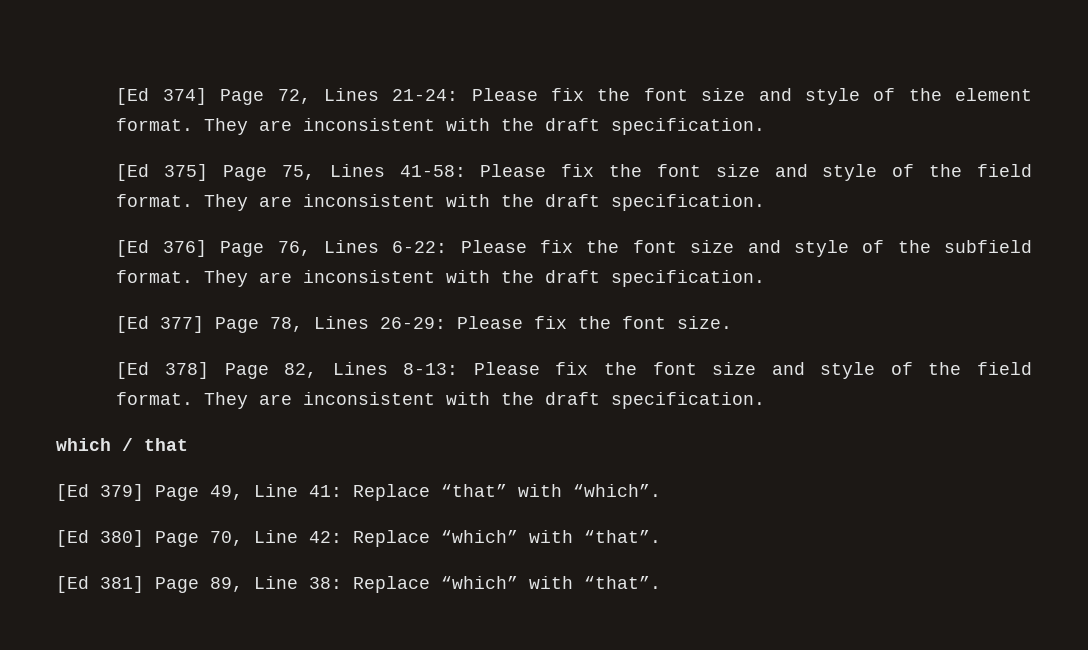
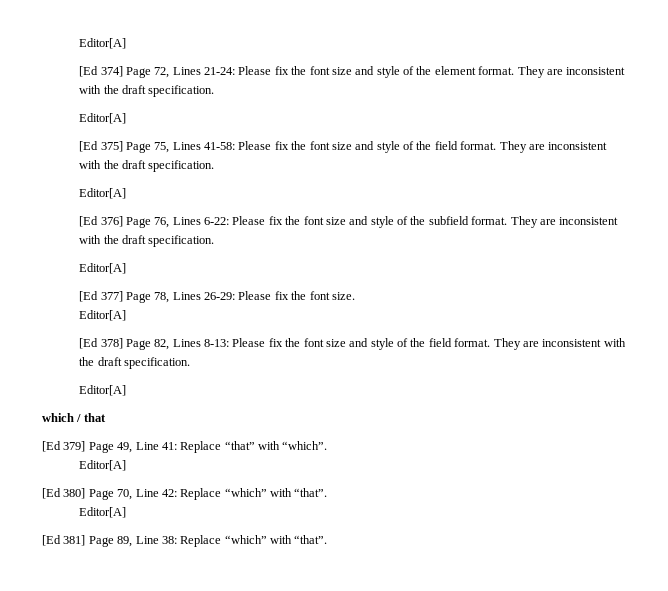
(116, 96) none -> [79,38,127,49] Editor[A] //
(766, 126) none -> [79,113,127,124] // Editor[A]
(766, 202) none -> [79,188,127,199] // Editor[A]
(766, 278) none -> [79,263,127,274] // Editor[A]
(733, 322) none -> [79,310,127,321] // Editor[A]
(766, 400) none -> [79,385,127,396] // Editor[A]
(661, 490) none -> [79,460,127,471] // Editor[A]
(661, 536) none -> [79,507,127,518] // Editor[A]

